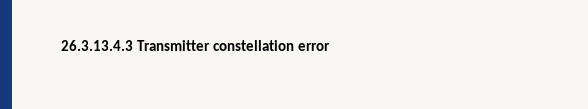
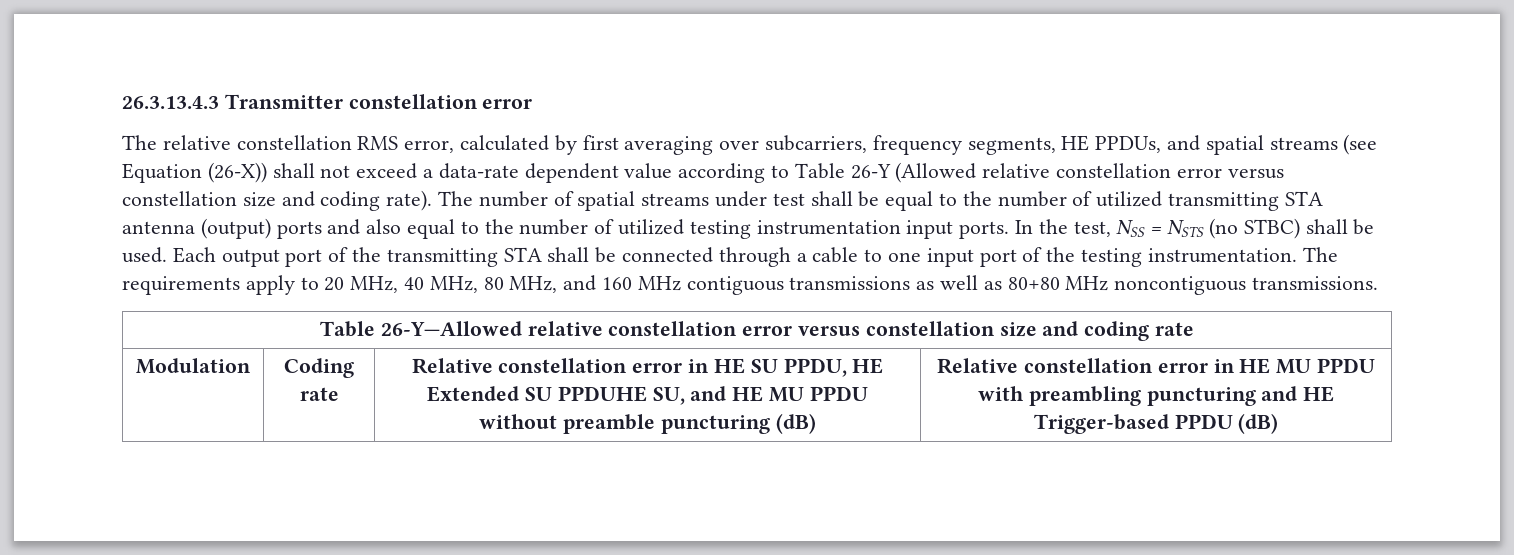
(330, 47) none -> [122,134,1378,155] [122,162,1284,183] [122,190,1323,211] [122,218,1375,239] [122,247,1338,267] [122,275,1379,295] [319,321,1195,341] [136,358,251,374] [284,358,354,378] [299,387,339,401] [411,358,884,377] [427,386,868,405] [479,413,816,434] [937,358,1375,374] [977,386,1335,406] [1033,413,1279,434] // The relative constellation RMS error, calculated by first averaging over subcarriers, frequency segments, HE PPDUs, and spatial streams (see Equation (26-X)) shall not exceed a data-rate dependent value according to Table 26-Y (Allowed relative constellation error versus constellation size and coding rate). The number of spatial streams under test shall be equal to the number of utilized transmitting STA antenna (output) ports and also equal to the number of utilized testing instrumentation input ports. In the test, NSS = NSTS (no STBC) shall be used. Each output port of the transmitting STA shall be connected through a cable to one input port of the testing instrumentation. The requirements apply to 20 MHz, 40 MHz, 80 MHz, and 160 MHz contiguous transmissions as well as 80+80 MHz noncontiguous transmissions. // Table 26-Y—Allowed relative constellation error versus constellation size and coding rate // Modulation | Coding rate | Relative constellation error in HE SU PPDU, HE Extended SU PPDUHE SU, and HE MU PPDU without preamble puncturing (dB) | Relative constellation error in HE MU PPDU with preambling puncturing and HE Trigger-based PPDU (dB)

